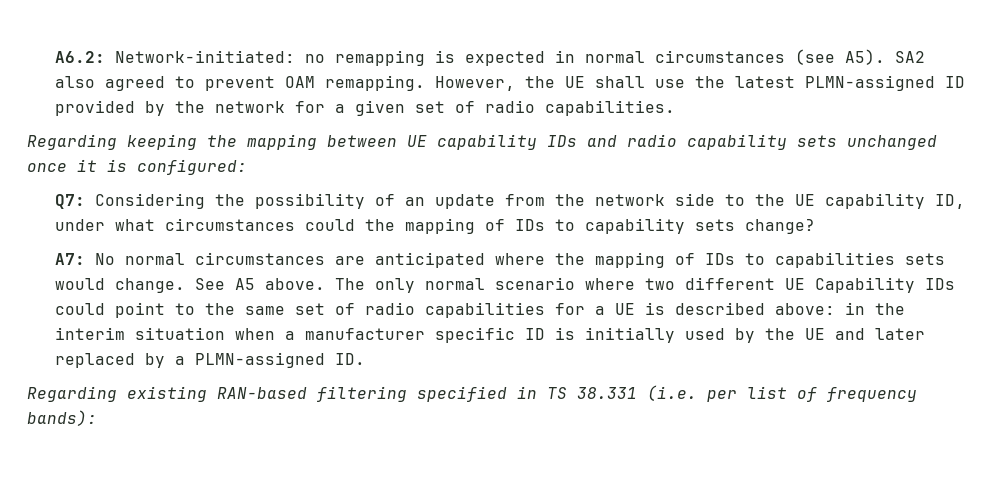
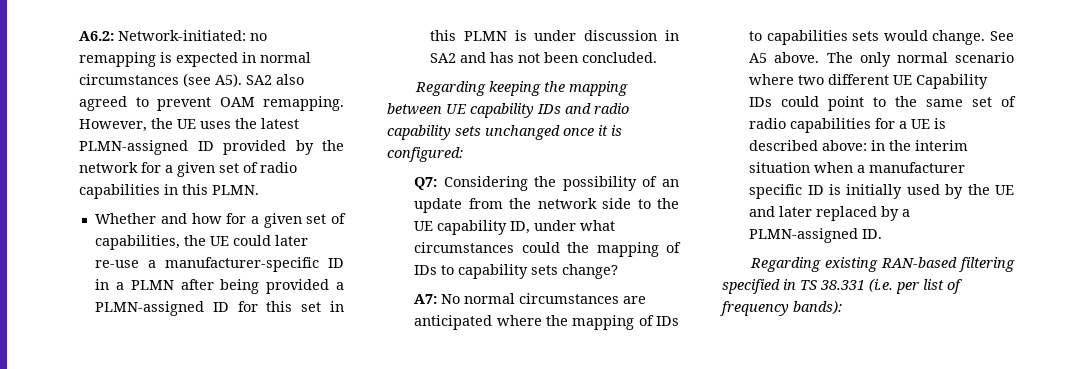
[594,76,685,88] shall use -> [200,121,232,129] uses
[544,100,675,116] capabilities. -> [79,184,260,199] [95,213,347,228] [95,235,309,250] [95,257,344,272] [95,279,344,294] [95,301,344,316] [430,30,679,41] [430,52,658,63] capabilities in this PLMN. // Whether and how for a given set of capabilities, the UE could later re-use a manufacturer-specific ID in a PLMN after being provided a PLMN-assigned ID for this set in this PLMN is under discussion in SA2 and has not been concluded.

